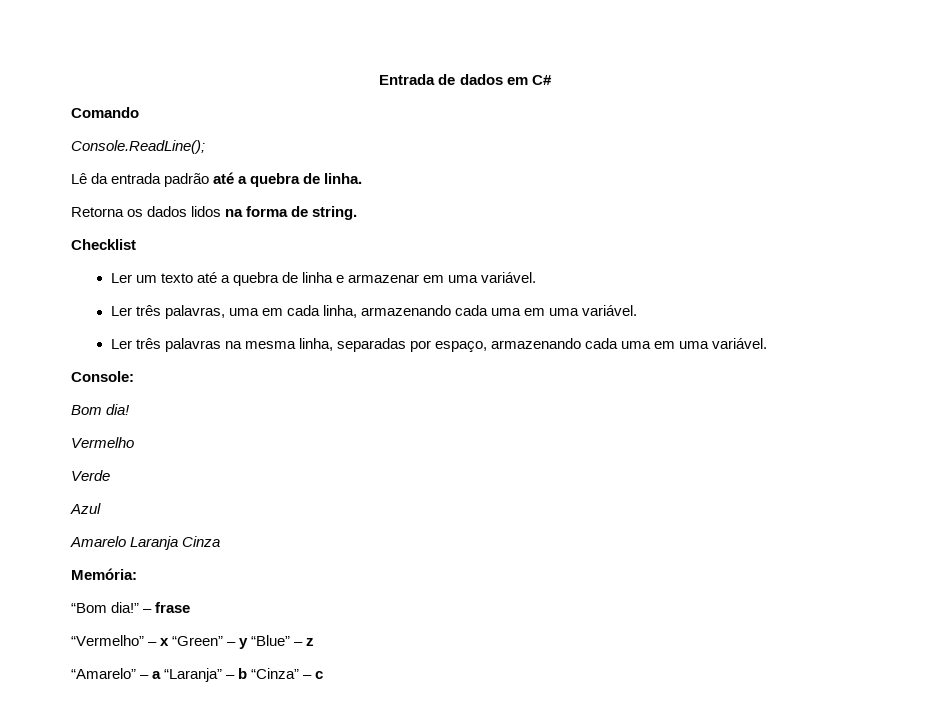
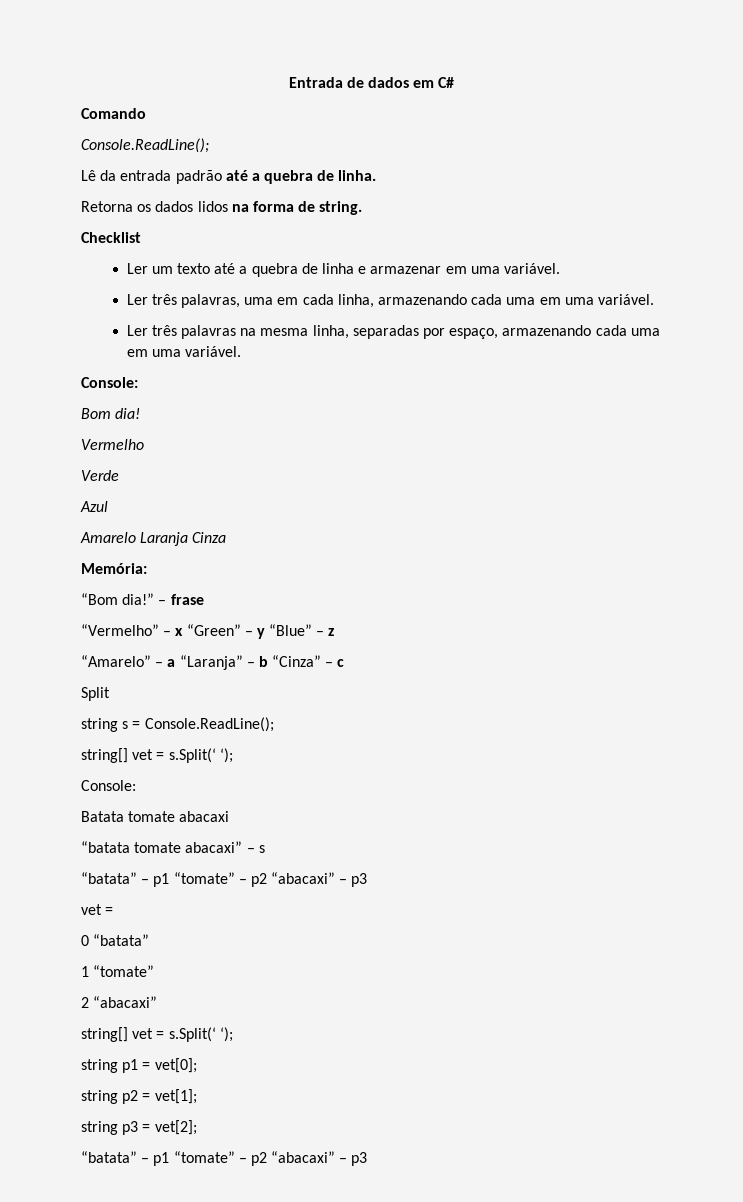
(324, 675) none -> [81,687,110,701] [81,717,274,732] [81,748,233,763] [81,780,136,791] [81,811,230,822] [81,841,265,853] [81,872,368,887] [81,904,114,915] [81,934,150,946] [81,965,155,977] [81,996,158,1008] [81,1027,233,1042] [81,1058,197,1073] [81,1089,197,1104] [81,1120,197,1135] [81,1151,368,1166] // Split // string s = Console.ReadLine(); // string[] vet = s.Split(‘ ‘); // Console: // Batata tomate abacaxi // “batata tomate abacaxi” – s // “batata” – p1 “tomate” – p2 “abacaxi” – p3 // vet = // 0 “batata” // 1 “tomate” // 2 “abacaxi” // string[] vet = s.Split(‘ ‘); // string p1 = vet[0]; // string p2 = vet[1]; // string p3 = vet[2]; // “batata” – p1 “tomate” – p2 “abacaxi” – p3

